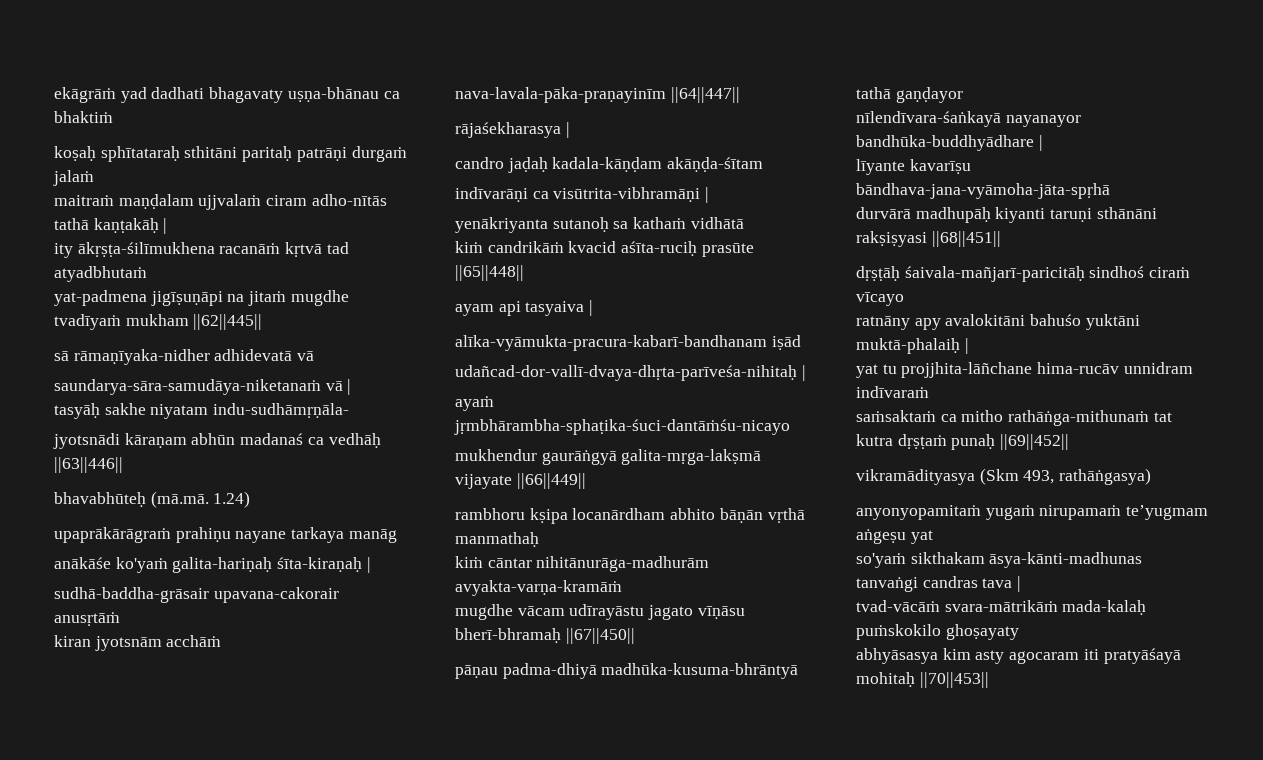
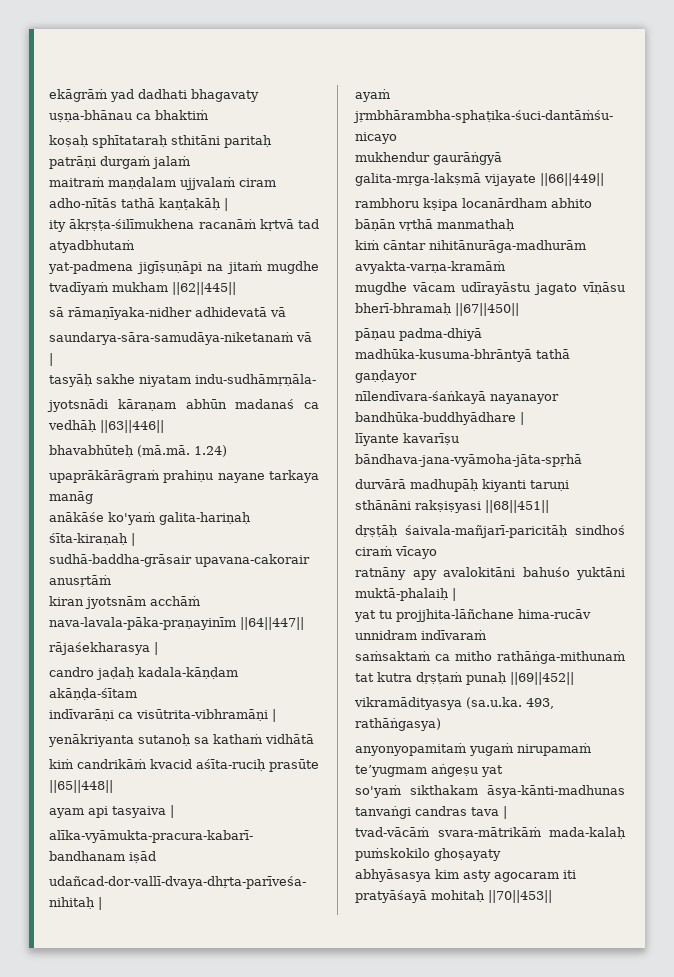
[979,468,1019,485] (Skm -> [466,697,522,709] (sa.u.ka.

